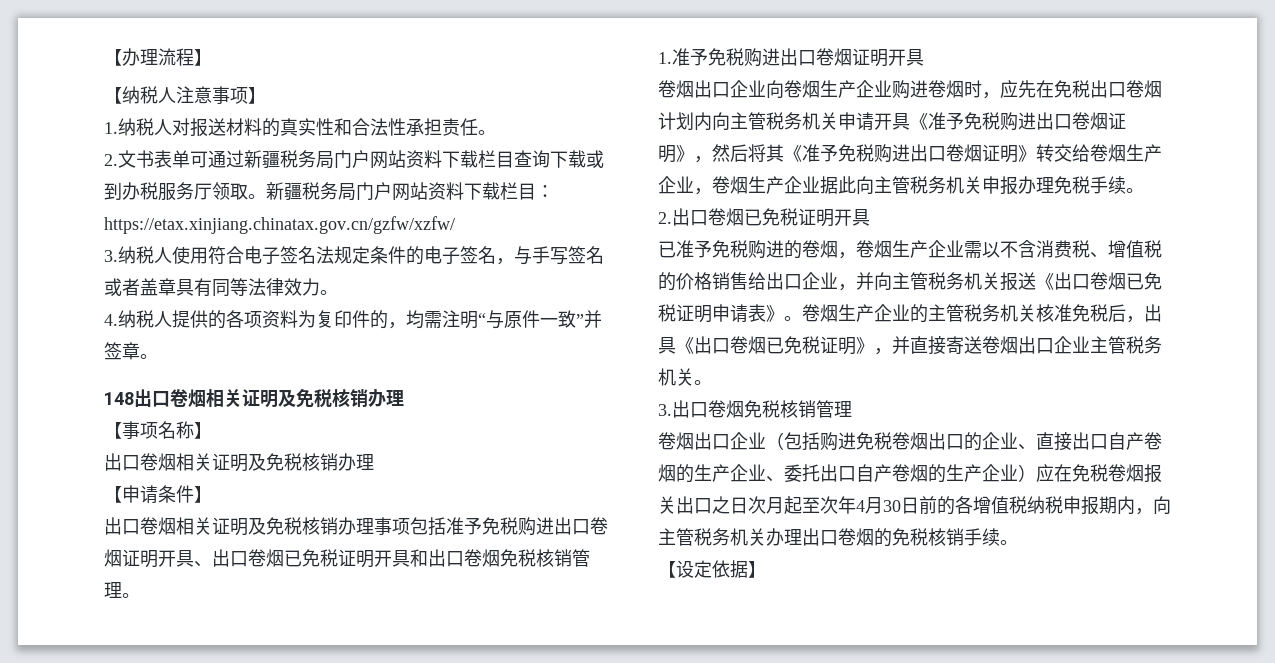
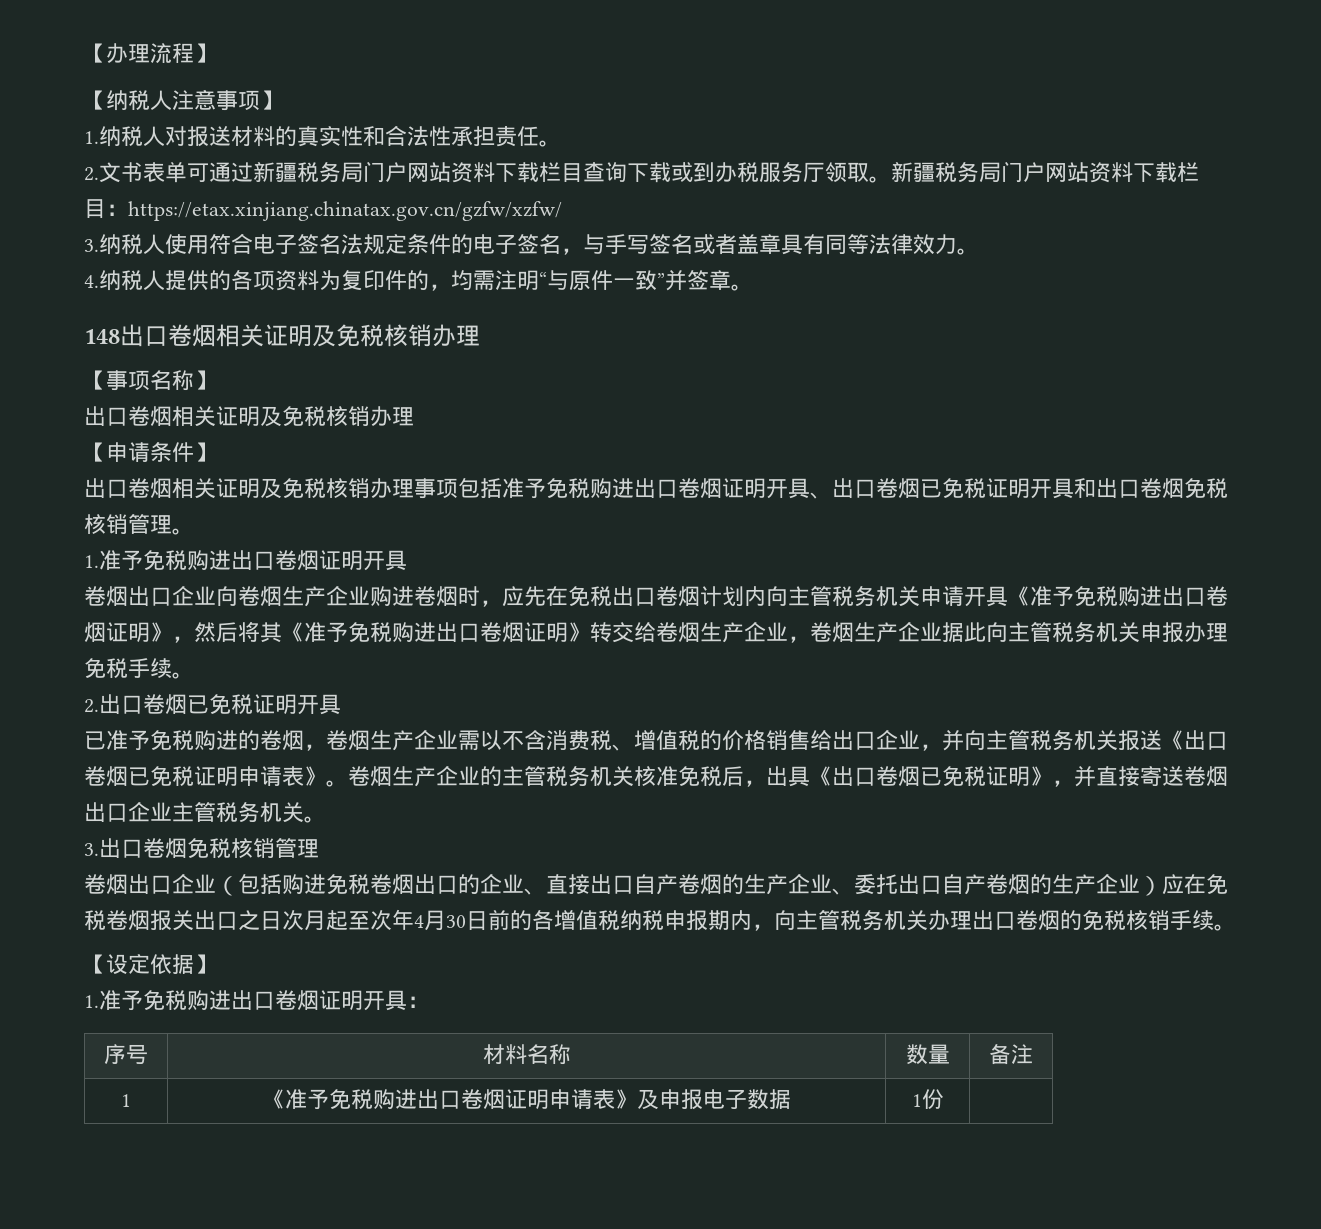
(766, 569) none -> [84,990,429,1011] [104,1044,148,1064] [482,1044,571,1065] [905,1044,950,1065] [989,1044,1033,1065] [121,1094,131,1107] [262,1089,791,1110] [911,1089,944,1109] // 1.准予免税购进出口卷烟证明开具： // 序号 | 材料名称 | 数量 | 备注 // 1 | 《准予免税购进出口卷烟证明申请表》及申报电子数据 | 1份 |

